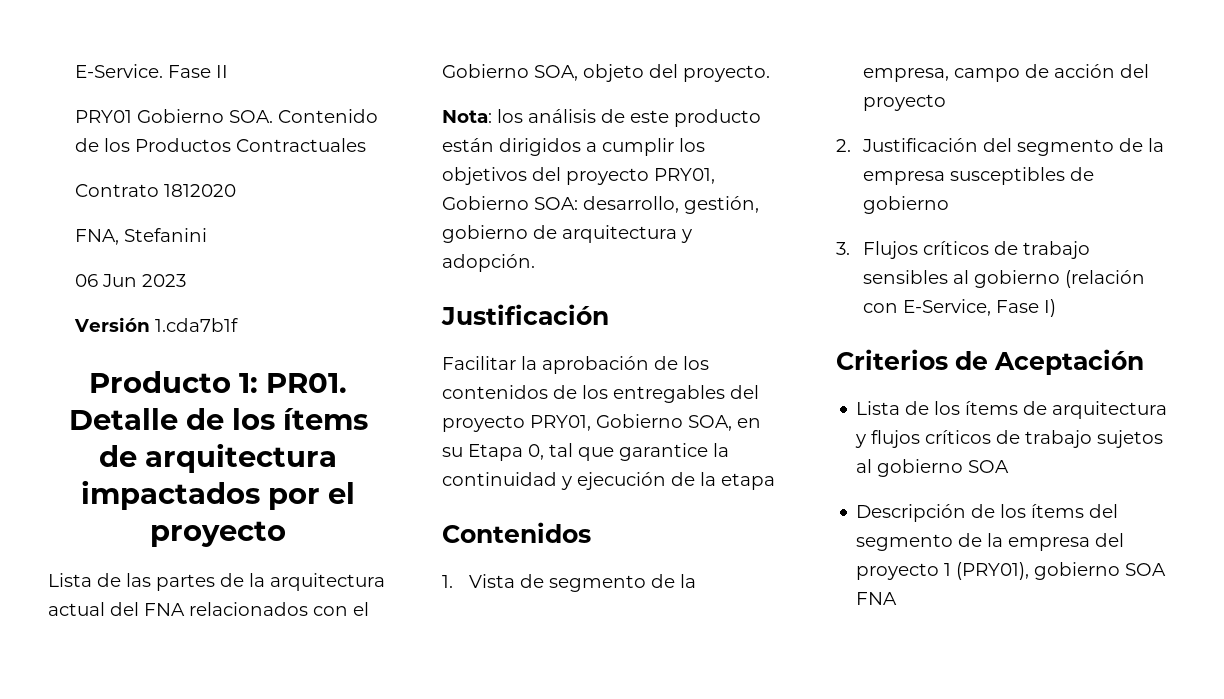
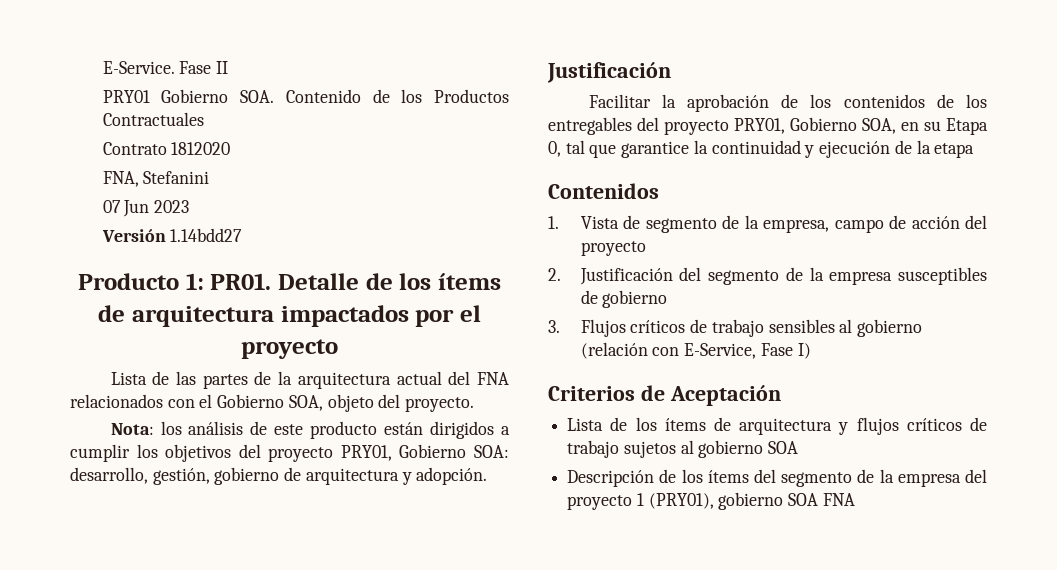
[75,274,99,287] 06 -> [102,200,121,213] 07
[155,318,239,332] 1.cda7b1f -> [170,228,243,242] 1.14bdd27

